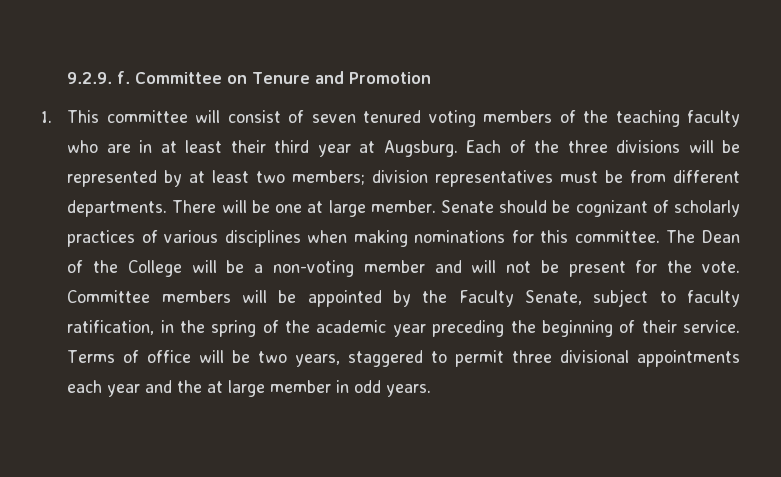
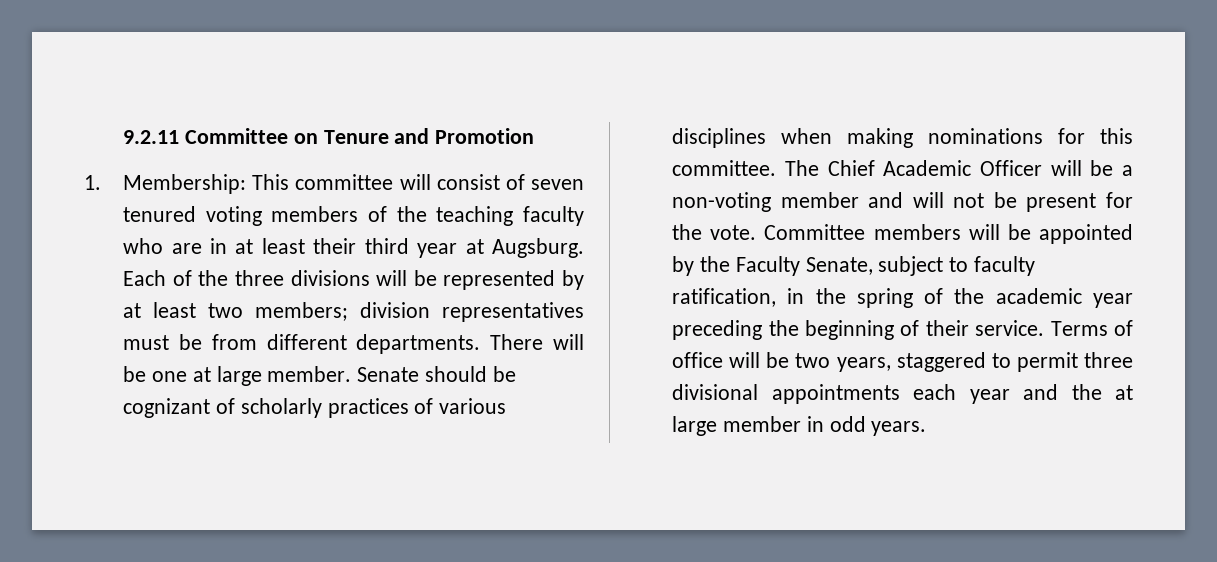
[67,71,131,84] 9.2.9. f. -> [123,130,180,144] 9.2.11
(52, 117) none -> [123,174,247,194] Membership:
[702,230,740,243] [67,260,182,277] Dean of the College -> [827,160,1042,176] Chief Academic Officer

